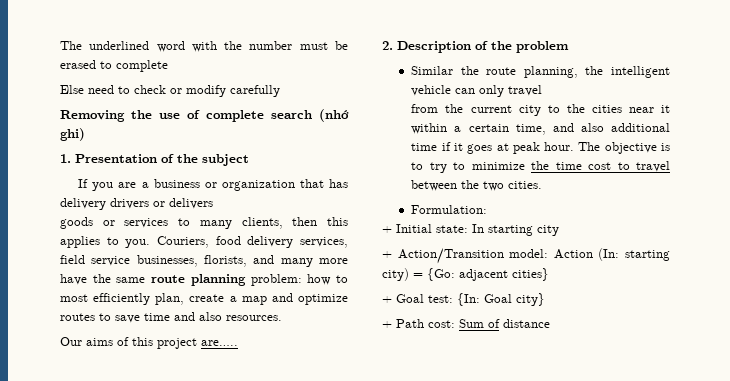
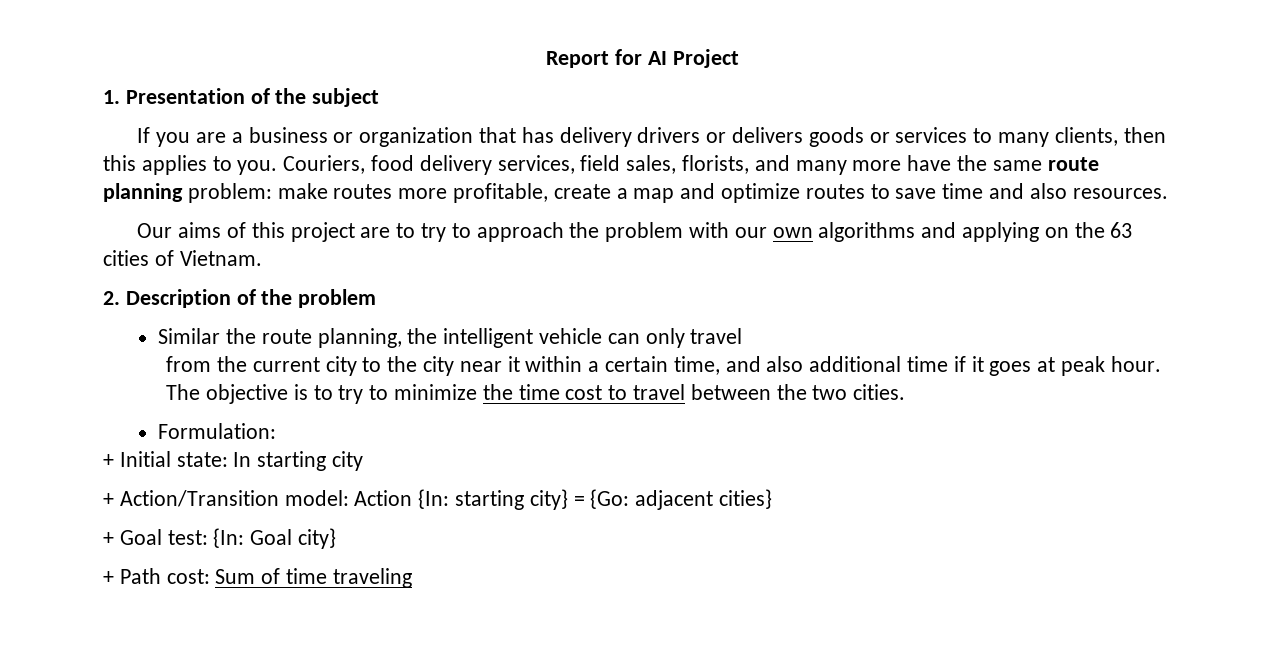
[60,41,348,52] [60,60,168,72] [60,85,280,97] [60,109,349,122] [60,128,85,141] The underlined word with the number must be erased to complete // Else need to check or modify carefully // Removing the use of complete search (nhớ ghi) -> [546,49,739,68] Report for AI Project
(213, 203) // -> (804, 135) none
[91,255,198,267] service businesses, -> [626,155,677,174] sales,
[307,274,349,285] [60,293,185,305] how to most efficiently plan, -> [277,183,549,203] make routes more profitable,
[201,340,238,346] are….. -> [360,222,1133,242] [103,250,262,266] are to try to approach the problem with our own algorithms and applying on the 63 cities of Vietnam.
[591,105,622,113] cities -> [422,356,454,376] city
[598,248,670,261] [382,268,409,281] (In: starting city) -> [418,489,568,510] {In: starting city}
[503,319,550,328] distance -> [286,568,412,588] time traveling

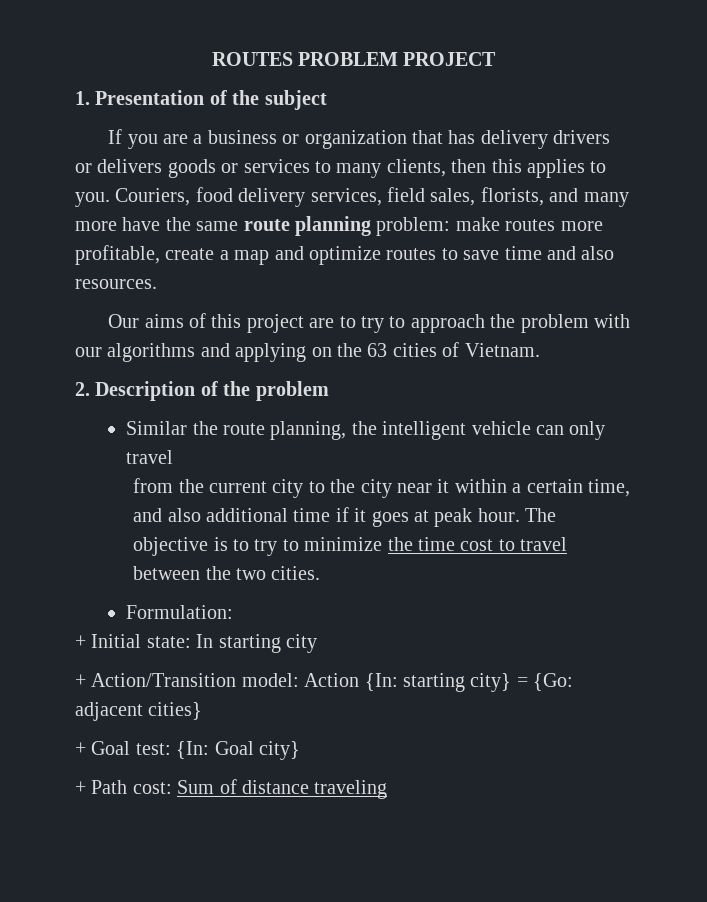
[546,49,739,68] Report for AI Project -> [211,52,497,66] ROUTES PROBLEM PROJECT
[772,227,813,238] own -> (102, 352) none
[286,568,328,584] time -> [242,780,309,794] distance

